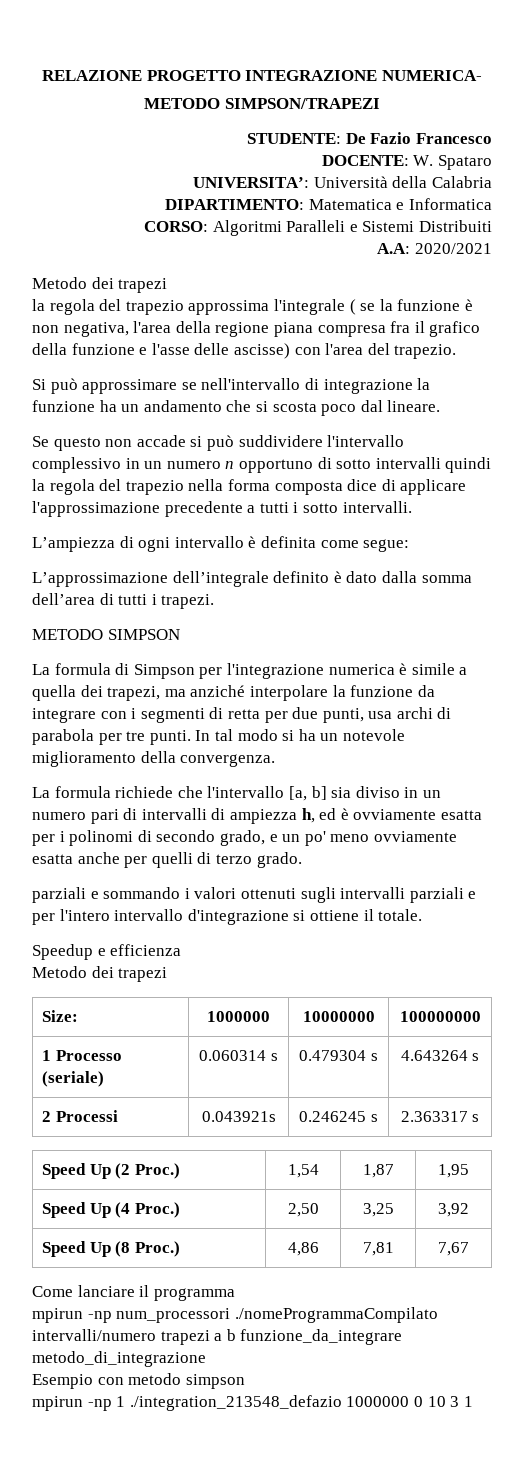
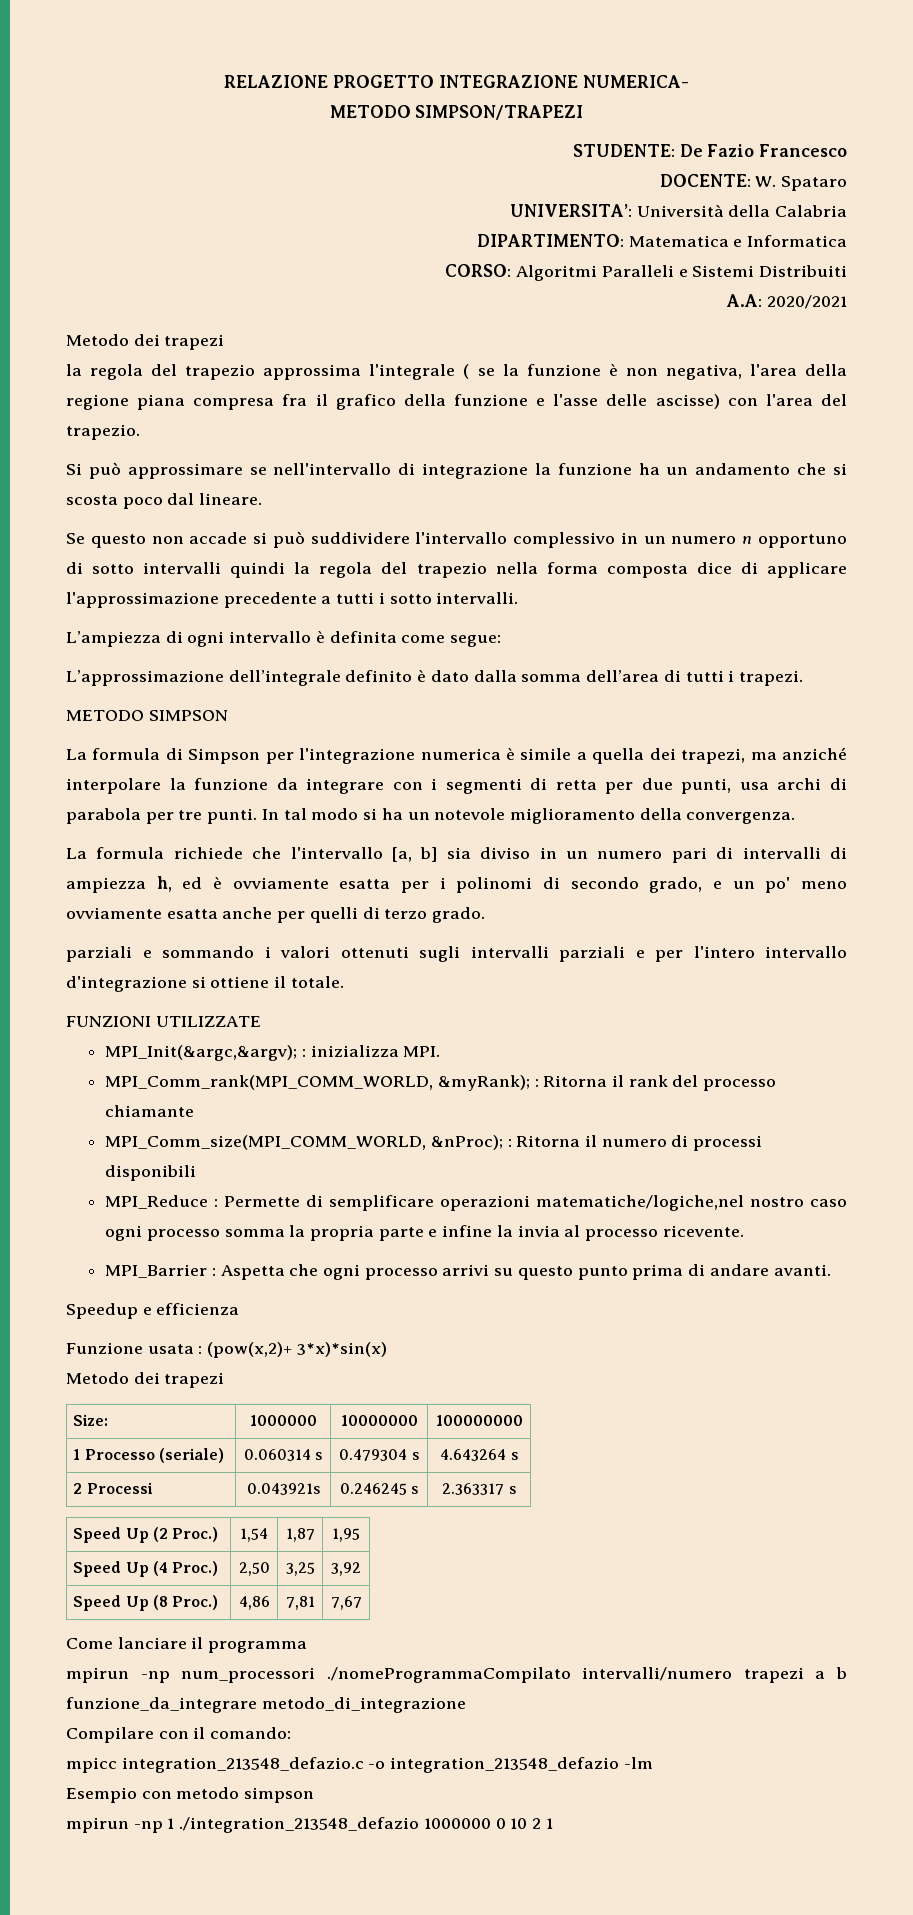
[32,944,182,960] Speedup e efficienza -> [66,1016,261,1027] [105,1045,441,1061] [105,1075,777,1091] [105,1105,195,1117] [105,1135,763,1151] [105,1165,197,1181] [105,1195,847,1211] [105,1225,744,1241] [105,1264,831,1280] [66,1303,240,1319] [66,1342,387,1358] FUNZIONI UTILIZZATE // MPI_Init(&argc,&argv); : inizializza MPI. // MPI_Comm_rank(MPI_COMM_WORLD, &myRank); : Ritorna il rank del processo chiamante // MPI_Comm_size(MPI_COMM_WORLD, &nProc); : Ritorna il numero di processi disponibili // MPI_Reduce : Permette di semplificare operazioni matematiche/logiche,nel nostro caso ogni processo somma la propria parte e infine la invia al processo ricevente. // MPI_Barrier : Aspetta che ogni processo arrivi su questo punto prima di andare avanti. // Speedup e efficienza // Funzione usata : (pow(x,2)+ 3*x)*sin(x)
(206, 1359) none -> [66,1727,292,1743] [66,1757,653,1773] // Compilare con il comando: // mpicc integration_213548_defazio.c -o integration_213548_defazio -lm
[450,1396,460,1407] 3 -> [532,1818,542,1829] 2

